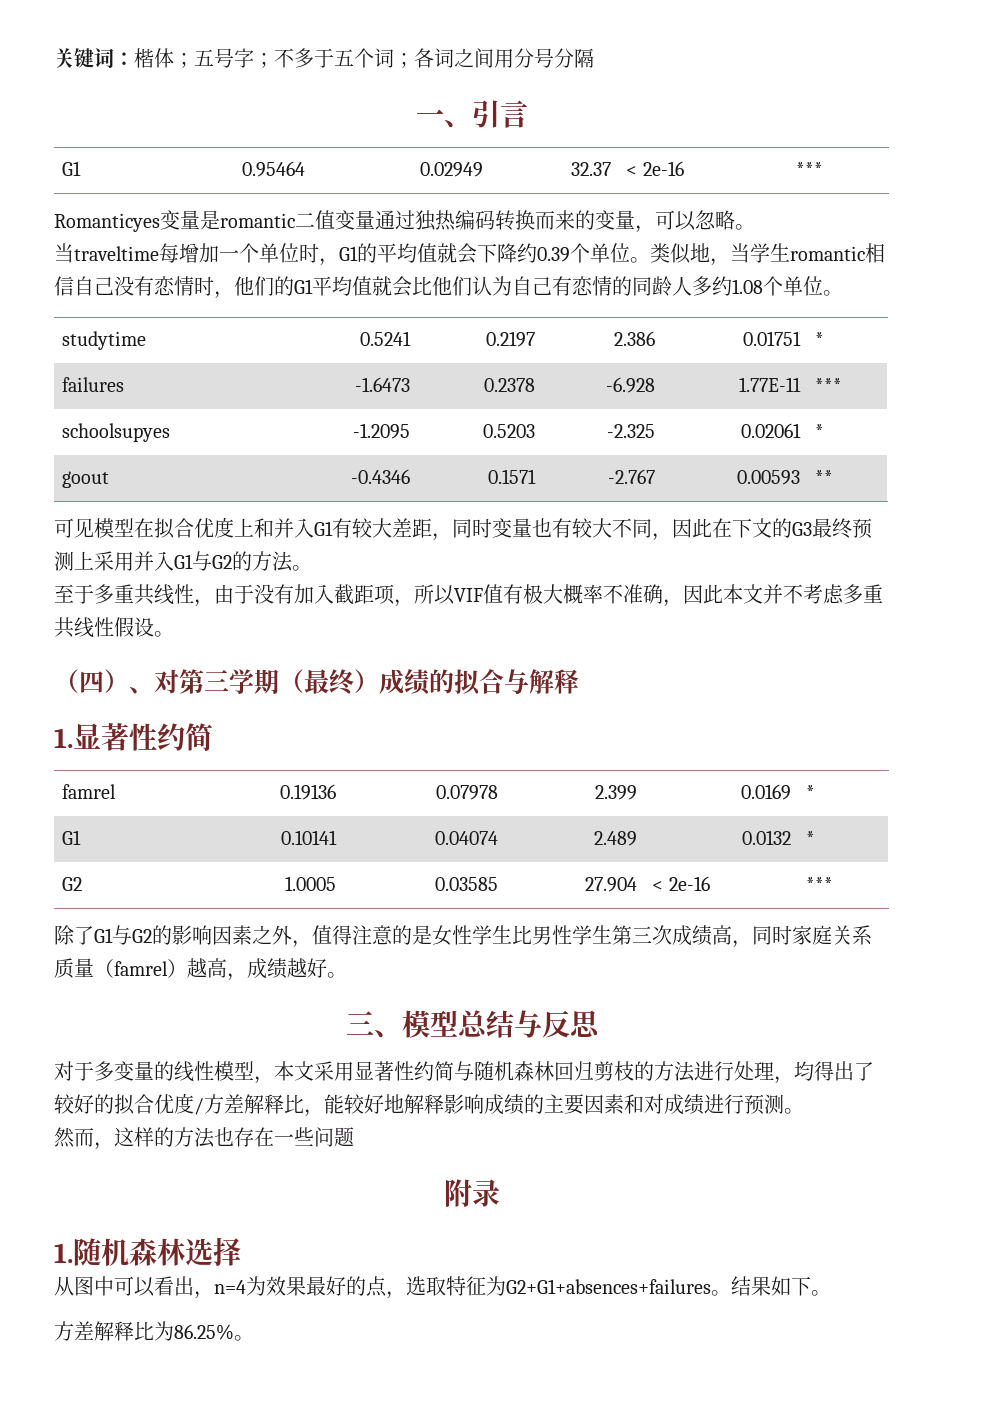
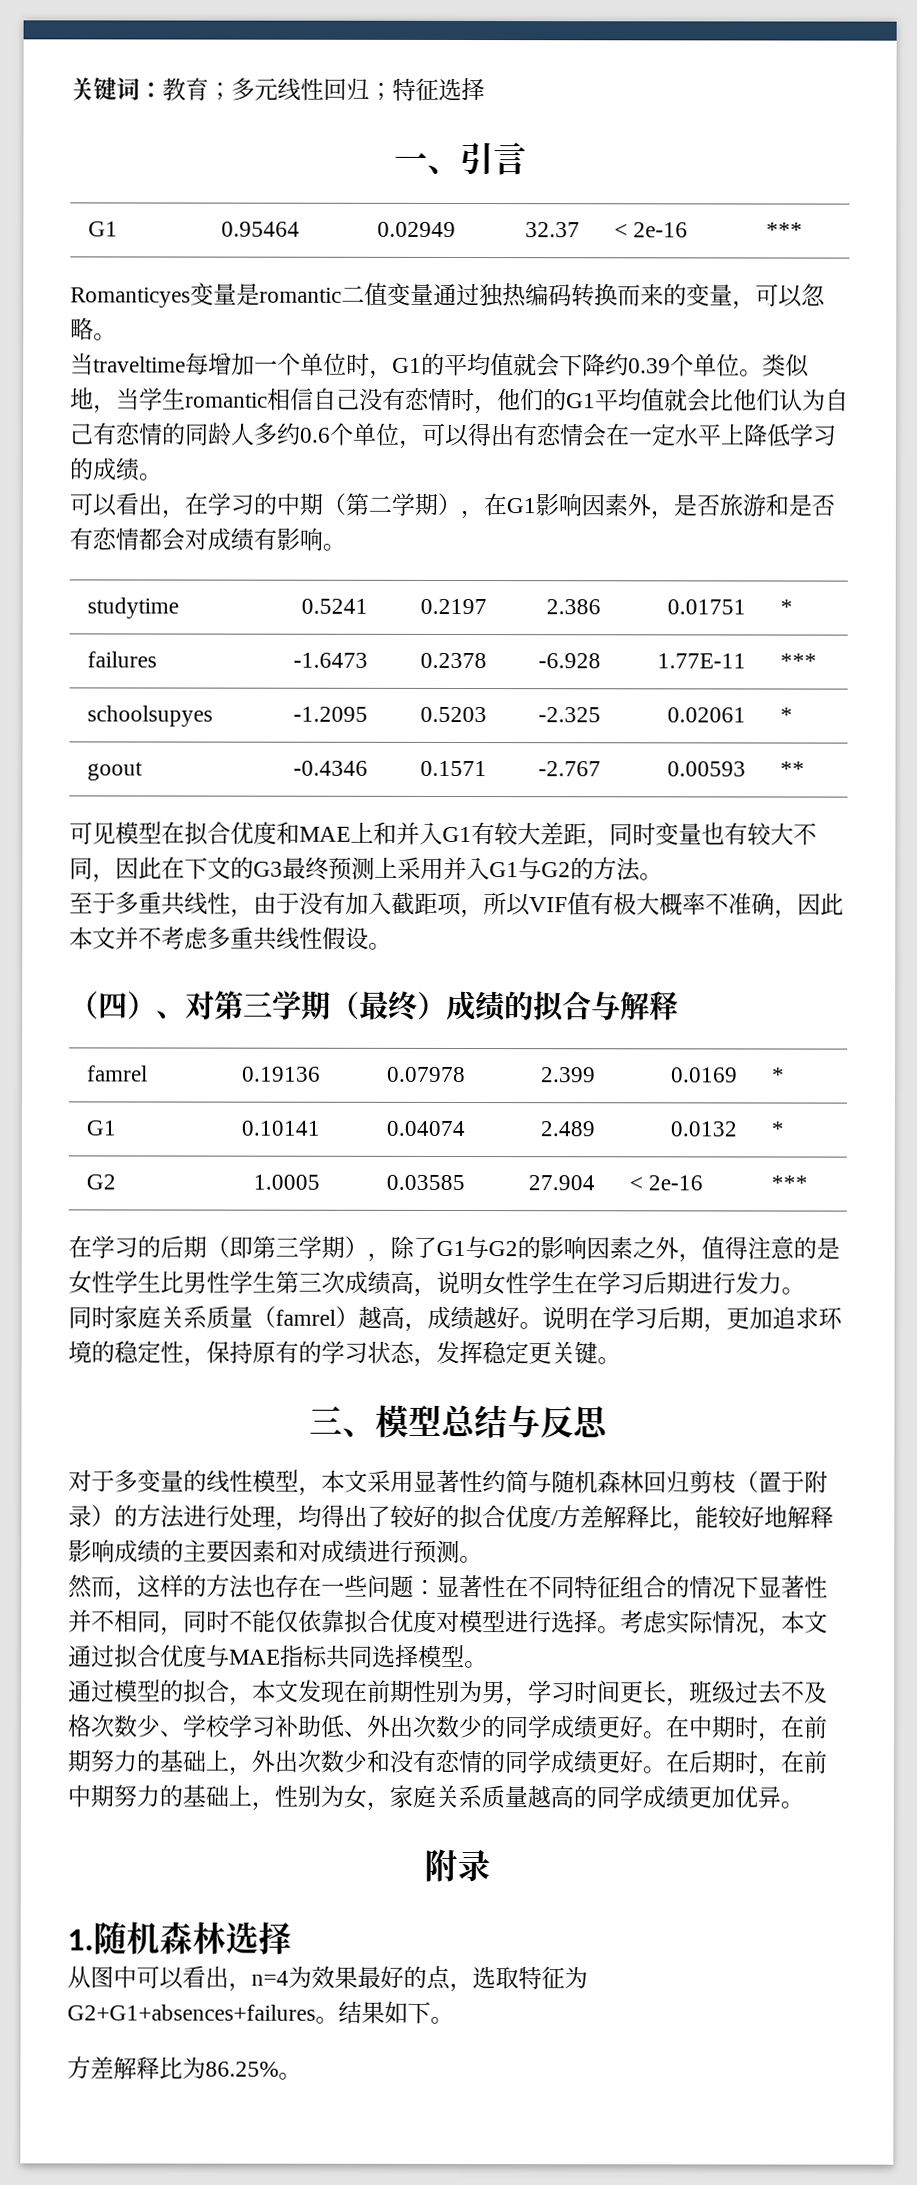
[134,48,594,68] 楷体；五号字；不多于五个词；各词之间用分号分隔 -> [162,77,485,102] 教育；多元线性回归；特征选择
[732,276,823,296] 1.08个单位 -> [300,422,837,449] [69,457,162,482] [69,492,835,520] [69,527,323,552] 0.6个单位，可以得出有恋情会在一定水平上降低学习的成绩。 // 可以看出，在学习的中期（第二学期），在G1影响因素外，是否旅游和是否有恋情都会对成绩有影响
(234, 527) none -> [276,821,351,845] 和MAE
[54,723,213,751] // 1.显著性约简 -> (679, 1006) none
(834, 884) none -> [68,1235,391,1262] 在学习的后期（即第三学期），
(752, 944) none -> [436,1270,805,1296] 说明女性学生在学习后期进行发力。 //
(347, 975) none -> [542,1306,843,1333] [68,1340,621,1367] 说明在学习后期，更加追求环境的稳定性，保持原有的学习状态，发挥稳定更关键。
(634, 1071) none -> [735,1470,828,1494] [68,1504,115,1528] （置于附录）
(354, 1137) none -> [413,1575,828,1599] [68,1609,828,1637] [68,1644,488,1669] [68,1679,828,1707] [67,1714,828,1742] [67,1749,827,1777] [67,1784,804,1811] ：显著性在不同特征组合的情况下显著性并不相同，同时不能仅依靠拟合优度对模型进行选择。考虑实际情况，本文通过拟合优度与MAE指标共同选择模型。 // 通过模型的拟合，本文发现在前期性别为男，学习时间更长，班级过去不及格次数少、学校学习补助低、外出次数少的同学成绩更好。在中期时，在前期努力的基础上，外出次数少和没有恋情的同学成绩更好。在后期时，在前中期努力的基础上，性别为女，家庭关系质量越高的同学成绩更加优异。

